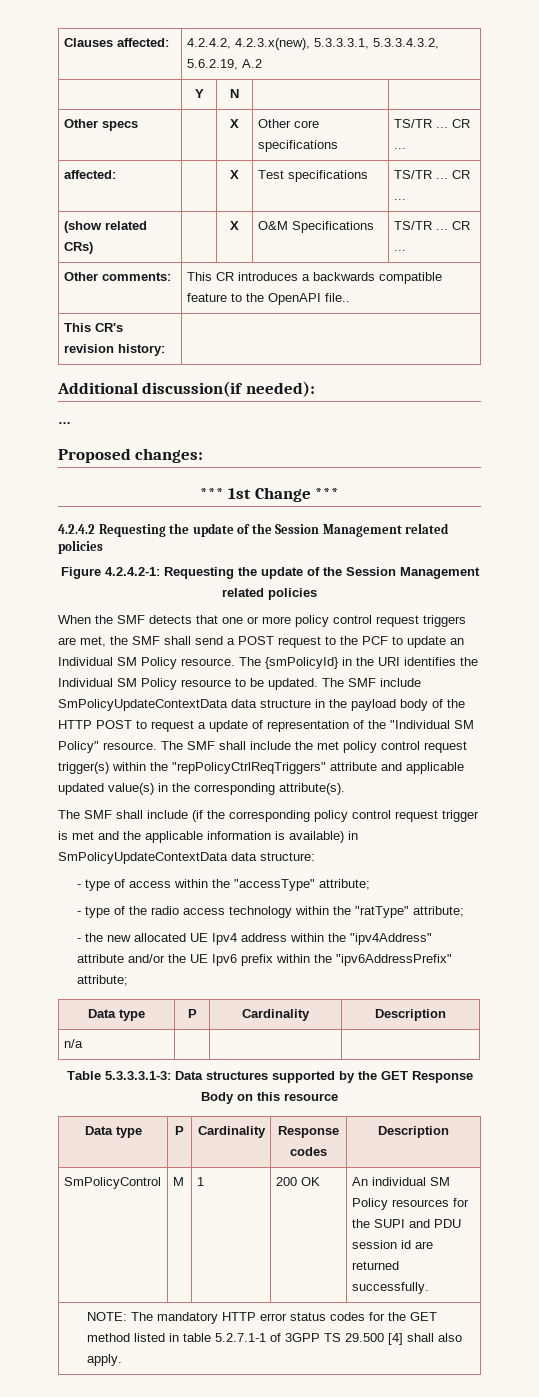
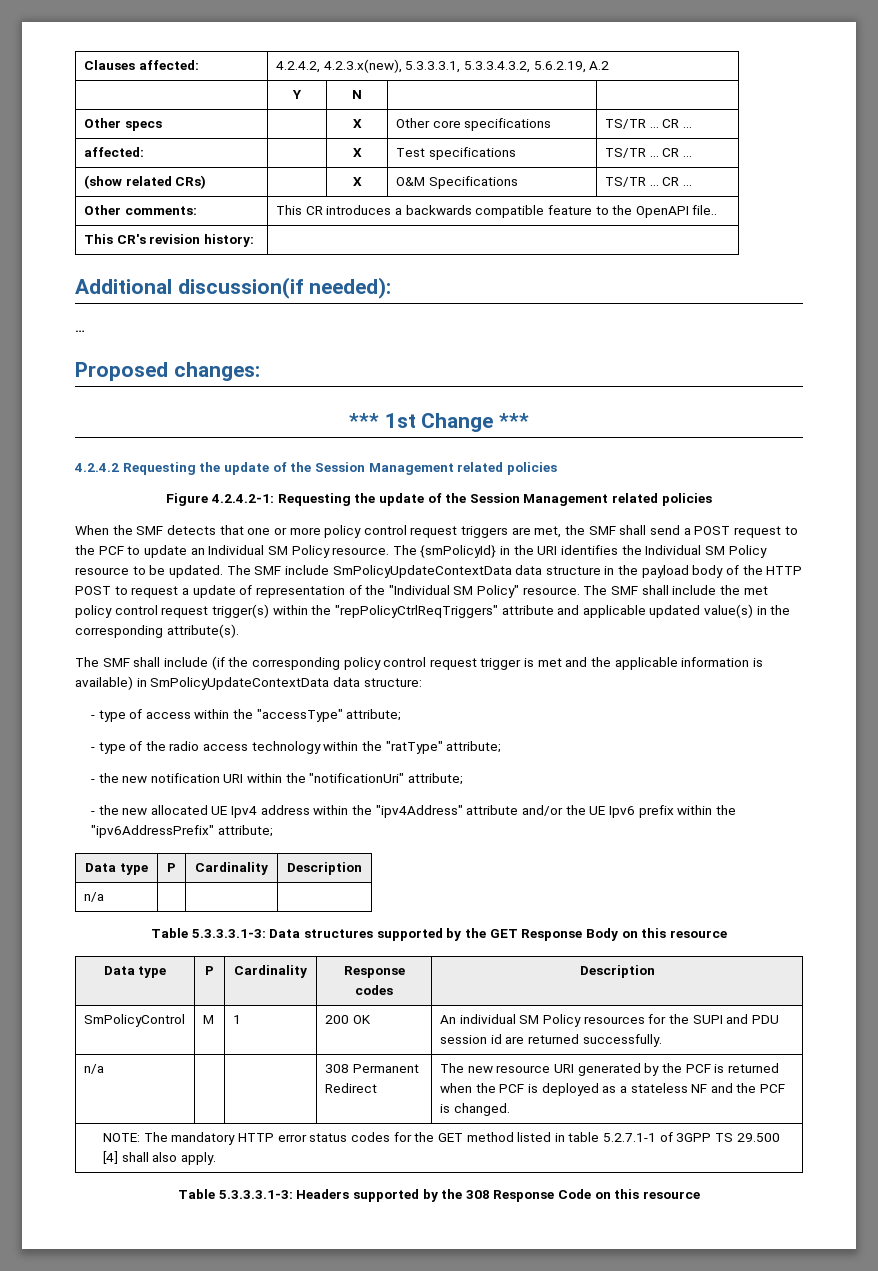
(465, 911) none -> [90,773,464,785] // - the new notification URI within the "notificationUri" attribute;
(429, 1288) none -> [83,1064,104,1074] [324,1064,419,1073] [324,1083,377,1093] [439,1063,779,1076] [439,1083,786,1096] [439,1103,510,1116] // n/a | | | 308 Permanent Redirect | The new resource URI generated by the PCF is returned when the PCF is deployed as a stateless NF and the PCF is changed.
(123, 1360) none -> [177,1189,701,1202] // Table 5.3.3.3.1-3: Headers supported by the 308 Response Code on this resource

